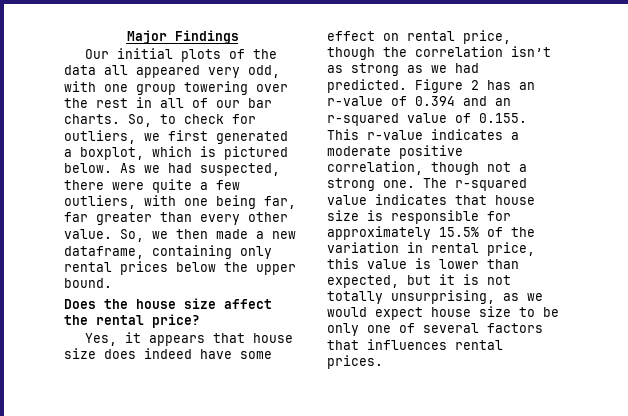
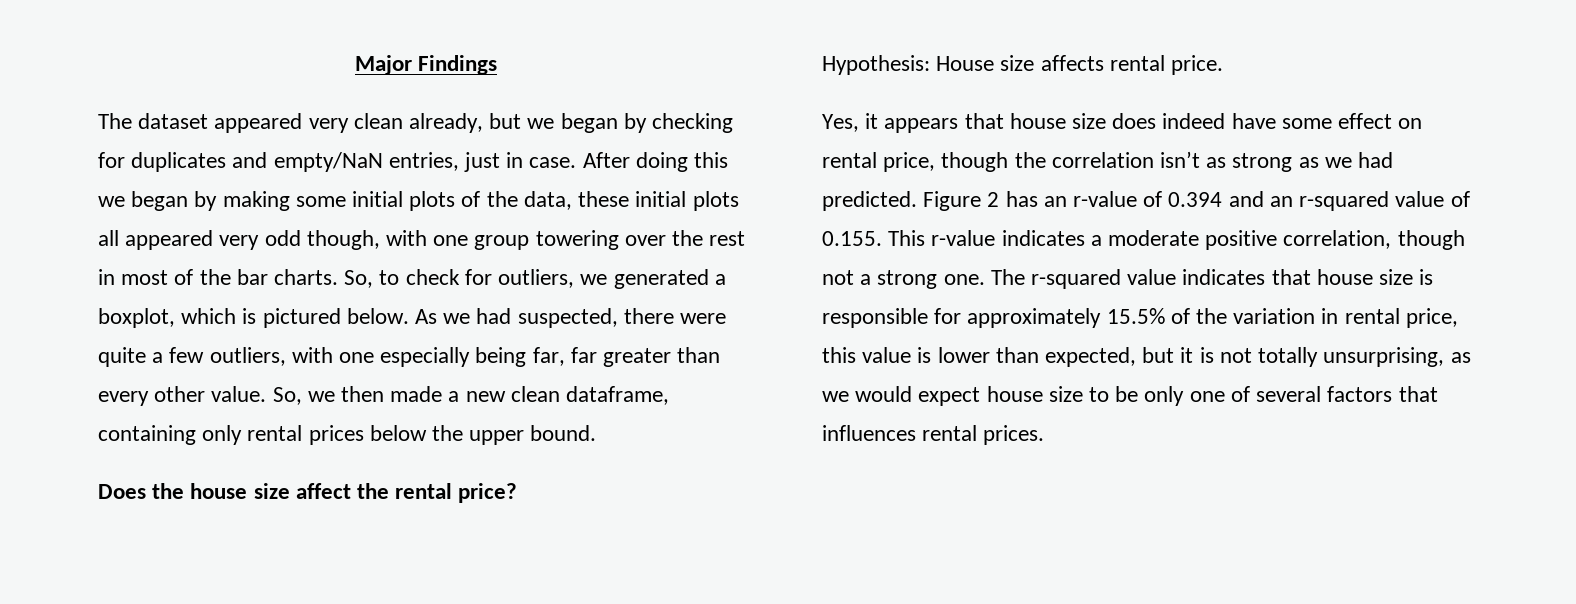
[85,48,278,62] [64,65,96,75] Our initial plots of the data -> [98,113,734,133] [98,152,729,172] [98,191,739,211] The dataset appeared very clean already, but we began by checking for duplicates and empty/NaN entries, just in case. After doing this we began by making some initial plots of the data, these initial plots
[248,65,280,78] odd, -> [264,230,380,250] odd though,
[160,98,240,108] all of our -> [121,269,231,285] most of the
[168,130,208,141] first -> (608, 279) none
(208, 202) none -> [380,347,471,367] especially
(296, 235) none -> [510,386,560,402] clean
(200, 321) none -> [822,55,1224,75] // Hypothesis: House size affects rental price.

